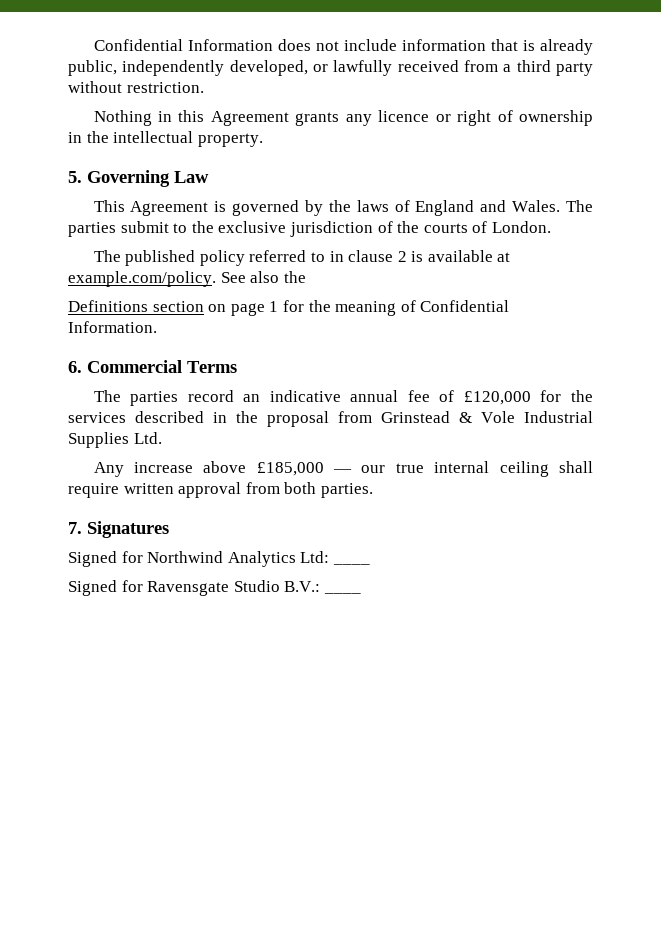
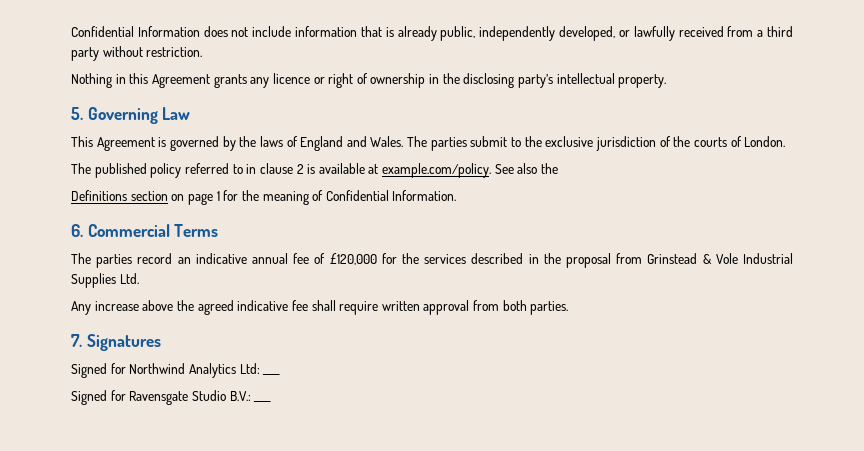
(109, 137) none -> [463,73,554,88] disclosing party’s
[256,461,549,477] £185,000 — our true internal ceiling -> [176,300,308,315] the agreed indicative fee

